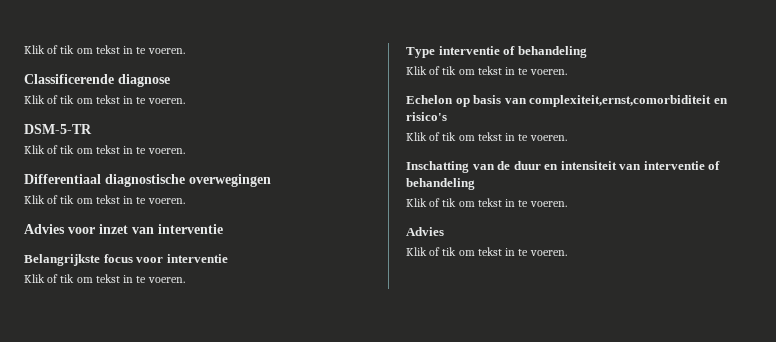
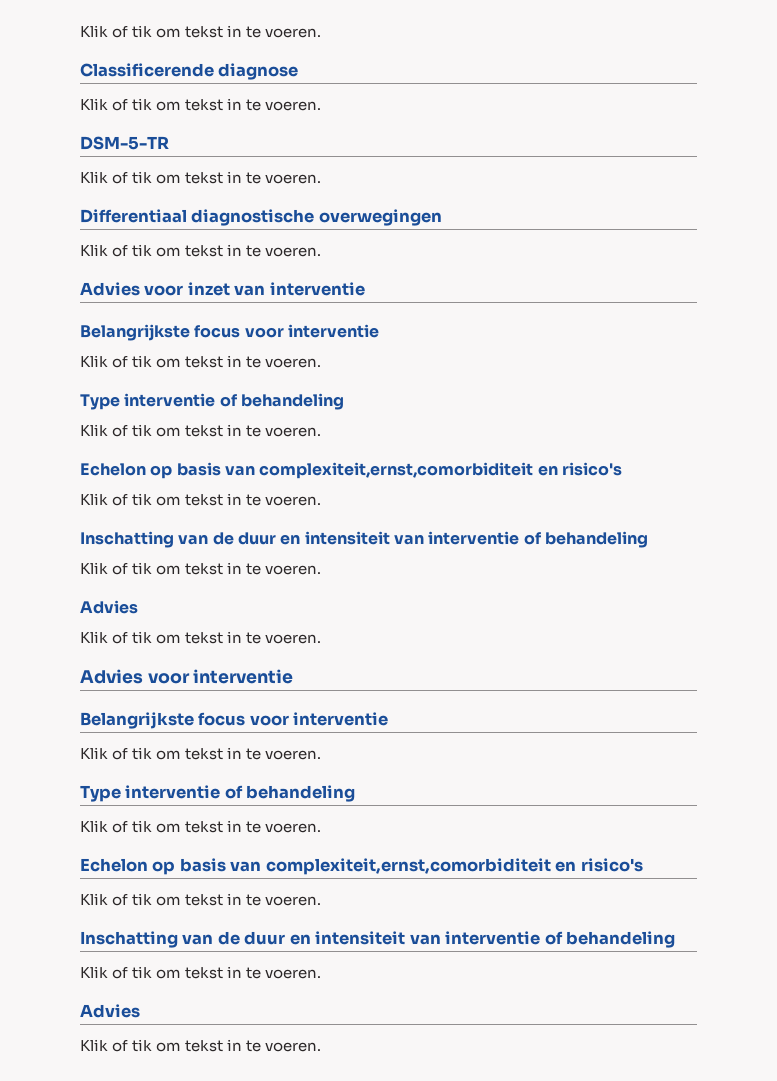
(567, 253) none -> [80,669,294,684] [80,712,389,729] [80,747,322,760] [80,785,356,802] [80,820,322,833] [80,858,643,875] [80,893,322,906] [80,931,676,948] [80,966,322,979] [80,1004,140,1018] [80,1039,322,1052] // Advies voor interventie // Belangrijkste focus voor interventie // Klik of tik om tekst in te voeren. // Type interventie of behandeling // Klik of tik om tekst in te voeren. // Echelon op basis van complexiteit,ernst,comorbiditeit en risico's // Klik of tik om tekst in te voeren. // Inschatting van de duur en intensiteit van interventie of behandeling // Klik of tik om tekst in te voeren. // Advies // Klik of tik om tekst in te voeren.

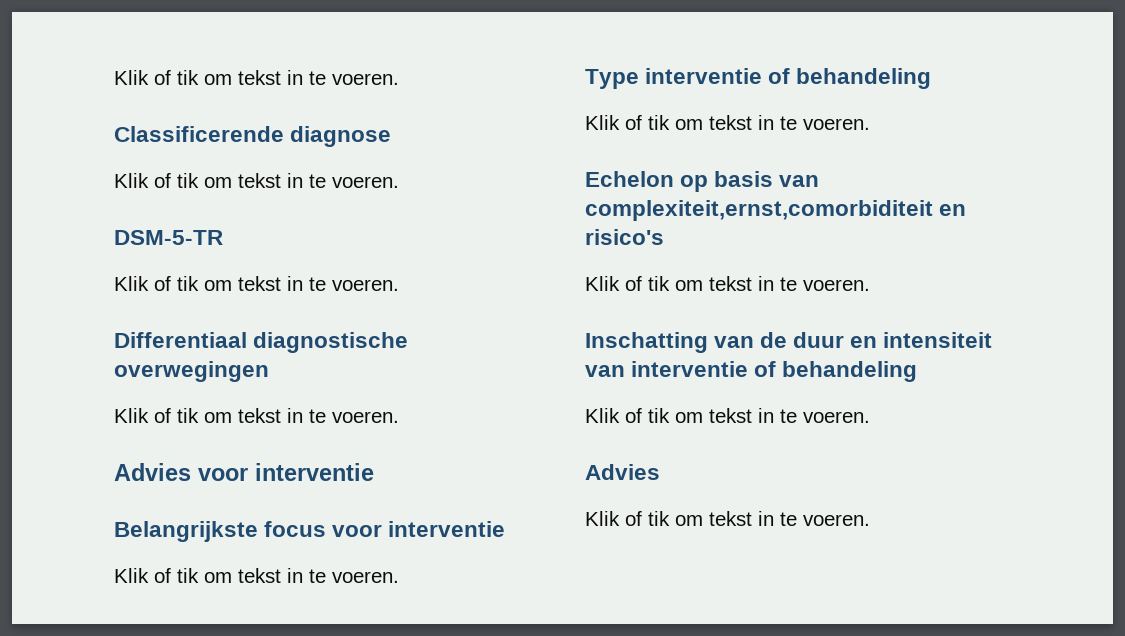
[80,282,365,296] [80,324,379,341] [80,355,322,368] [80,393,344,410] [80,424,322,437] [80,462,622,479] [80,493,322,506] [80,531,648,548] [80,562,322,575] [80,600,138,614] [80,631,322,644] // Advies voor inzet van interventie // Belangrijkste focus voor interventie // Klik of tik om tekst in te voeren. // Type interventie of behandeling // Klik of tik om tekst in te voeren. // Echelon op basis van complexiteit,ernst,comorbiditeit en risico's // Klik of tik om tekst in te voeren. // Inschatting van de duur en intensiteit van interventie of behandeling // Klik of tik om tekst in te voeren. // Advies // Klik of tik om tekst in te voeren. -> (399, 417) none

